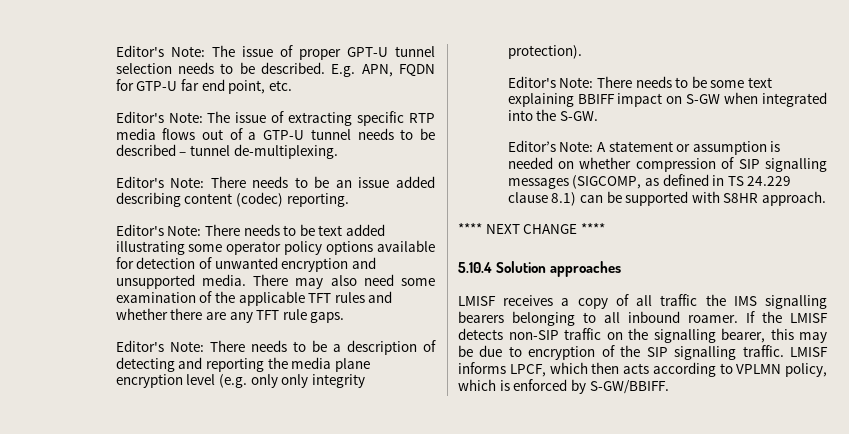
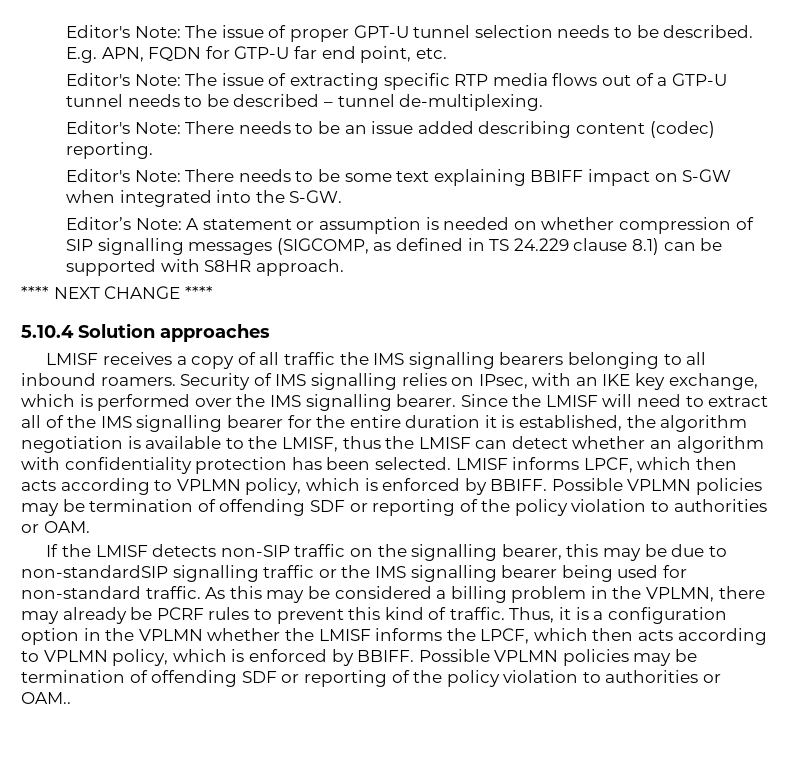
[115,224,386,236] [115,240,435,255] [115,257,376,272] [115,274,436,289] [115,291,393,306] [115,308,345,323] [115,340,436,355] [115,357,370,372] [115,374,365,388] [507,45,582,59] // Editor's Note: There needs to be text added illustrating some operator policy options available for detection of unwanted encryption and unsupported media. There may also need some examination of the applicable TFT rules and whether there are any TFT rule gaps. // Editor's Note: There needs to be a description of detecting and reporting the media plane encryption level (e.g. only only integrity protection). -> (154, 150) none
[688,315,738,323] roamer. -> [100,373,758,390] [21,394,769,411] [21,415,748,432] [21,436,764,453] [21,457,737,474] [21,478,763,495] [21,499,767,516] [21,521,90,533] roamers. Security of IMS signalling relies on IPsec, with an IKE key exchange, which is performed over the IMS signalling bearer. Since the LMISF will need to extract all of the IMS signalling bearer for the entire duration it is established, the algorithm negotiation is available to the LMISF, thus the LMISF can detect whether an algorithm with confidentiality protection has been selected. LMISF informs LPCF, which then acts according to VPLMN policy, which is enforced by BBIFF. Possible VPLMN policies may be termination of offending SDF or reporting of the policy violation to authorities or OAM. //
[528,345,828,360] [458,362,506,374] encryption of the SIP signalling traffic. LMISF informs -> [21,565,687,582] [21,586,765,603] [21,607,727,624] [21,628,476,645] non-standardSIP signalling traffic or the IMS signalling bearer being used for non-standard traffic. As this may be considered a billing problem in the VPLMN, there may already be PCRF rules to prevent this kind of traffic. Thus, it is a configuration option in the VPLMN whether the LMISF informs the
[589,380,669,394] S-GW/BBIFF. -> [357,649,698,666] [21,670,722,687] [21,692,71,704] BBIFF. Possible VPLMN policies may be termination of offending SDF or reporting of the policy violation to authorities or OAM..

